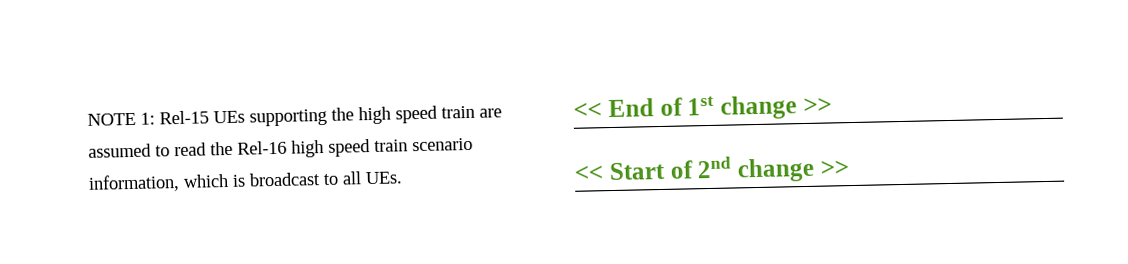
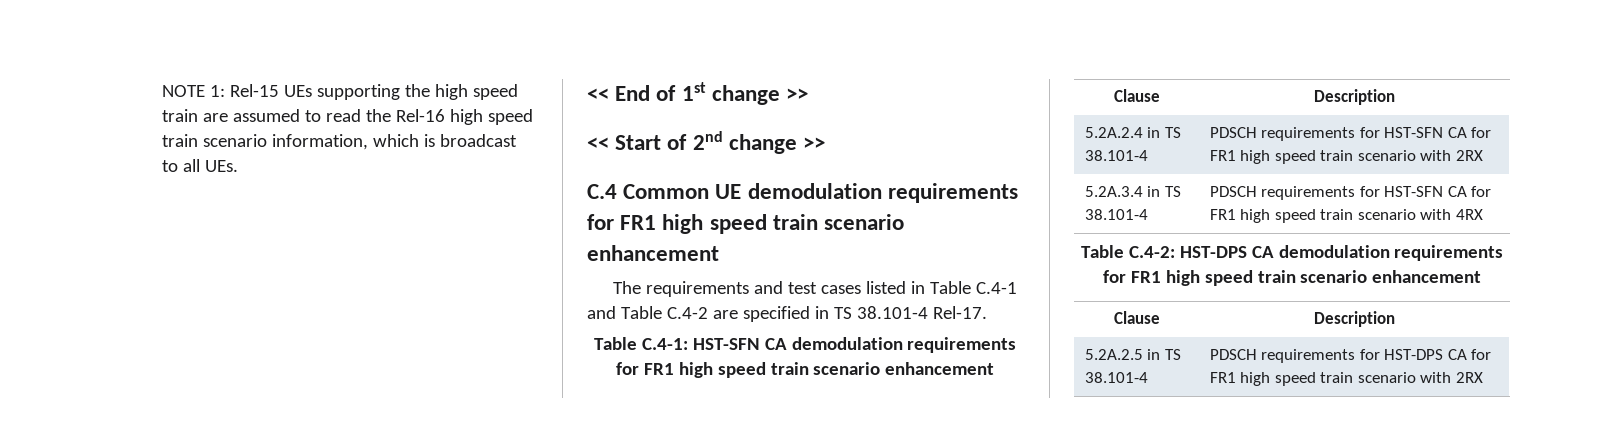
(849, 168) none -> [587,183,1018,203] [587,214,905,234] [587,245,719,261] [612,281,1017,297] [587,306,987,322] [593,337,1017,353] [615,362,995,378] [1114,89,1160,102] [1314,89,1395,105] [1085,127,1181,138] [1085,150,1149,161] [1210,127,1492,141] [1210,150,1483,164] [1085,186,1181,197] [1085,209,1149,220] [1210,186,1492,200] [1210,209,1483,223] [1080,245,1504,261] [1102,270,1482,286] [1114,311,1160,324] [1314,311,1395,327] [1085,349,1181,360] [1085,372,1149,383] [1210,349,1492,363] [1210,372,1483,386] // C.4 Common UE demodulation requirements for FR1 high speed train scenario enhancement // The requirements and test cases listed in Table C.4-1 and Table C.4-2 are specified in TS 38.101-4 Rel-17. // Table C.4-1: HST-SFN CA demodulation requirements for FR1 high speed train scenario enhancement // Clause | Description // 5.2A.2.4 in TS 38.101-4 | PDSCH requirements for HST-SFN CA for FR1 high speed train scenario with 2RX // 5.2A.3.4 in TS 38.101-4 | PDSCH requirements for HST-SFN CA for FR1 high speed train scenario with 4RX // Table C.4-2: HST-DPS CA demodulation requirements for FR1 high speed train scenario enhancement // Clause | Description // 5.2A.2.5 in TS 38.101-4 | PDSCH requirements for HST-DPS CA for FR1 high speed train scenario with 2RX

